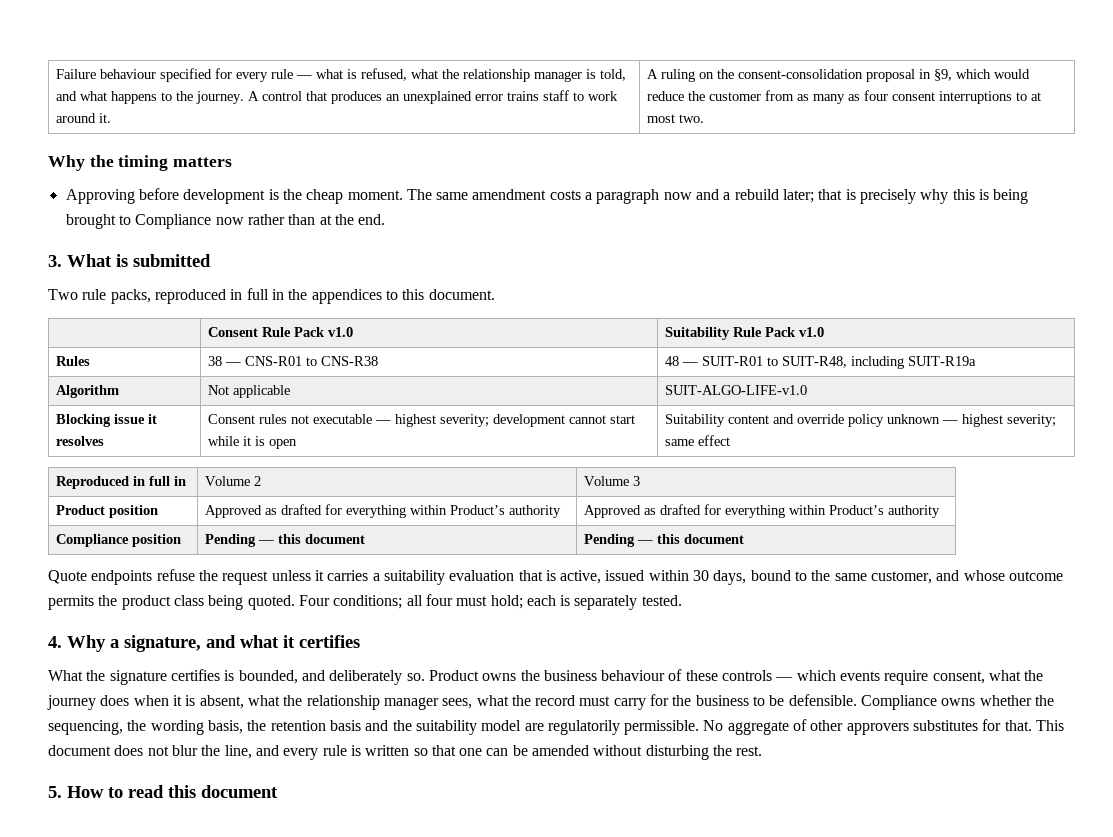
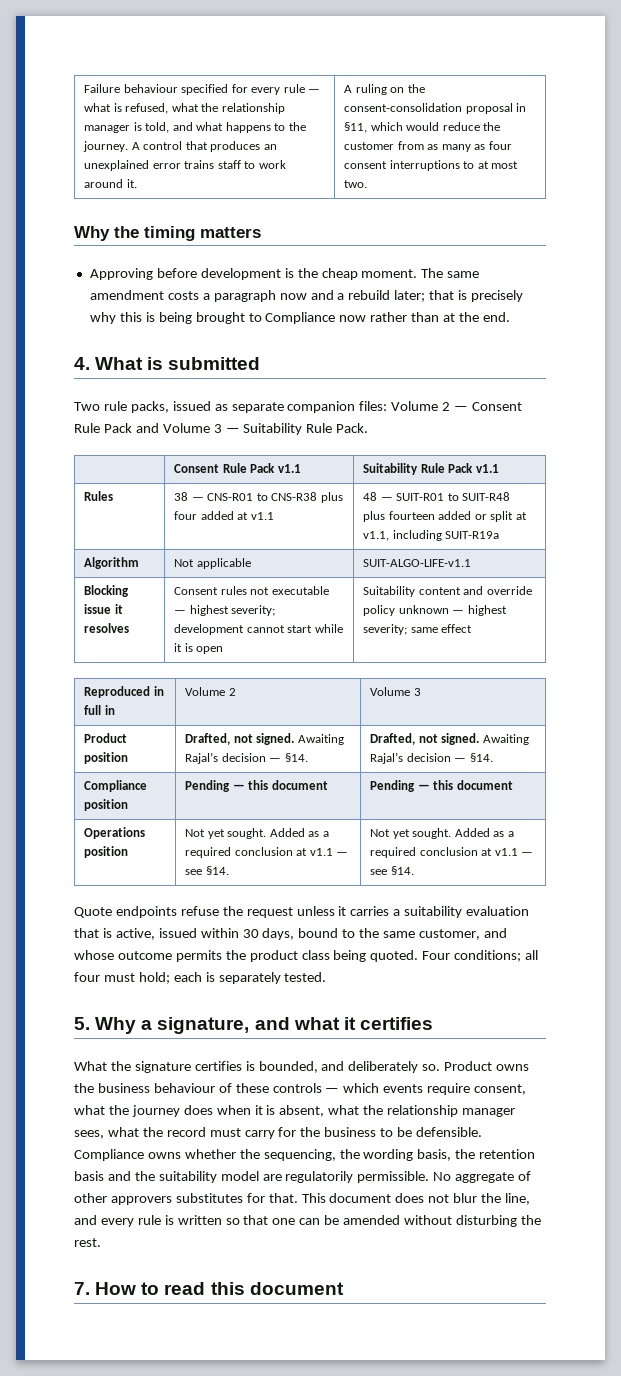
[933,69,952,81] §9, -> [344,122,368,133] §11,
[48,255,62,267] 3. -> [74,357,90,370] 4.
[154,288,495,304] [207,327,353,337] reproduced in full in the appendices to this document. // | Consent Rule Pack v1.0 -> [172,401,523,413] [74,423,369,435] [174,463,301,473] issued as separate companion files: Volume 2 — Consent Rule Pack and Volume 3 — Suitability Rule Pack. // | Consent Rule Pack v1.1
[798,327,824,337] v1.0 -> [475,464,499,473] v1.1
(378, 361) none -> [320,492,343,503] [174,511,274,520] plus four added at v1.1
[781,356,847,368] SUIT-R48, -> [462,492,511,501] [363,511,527,522] [363,531,390,541] SUIT-R48 plus fourteen added or split at v1.1,
[664,385,807,395] SUIT-ALGO-LIFE-v1.0 -> [363,559,472,567] SUIT-ALGO-LIFE-v1.1
[204,504,561,518] [583,504,940,518] Approved as drafted for everything within Product’s authority | Approved as drafted for everything within Product’s authority -> [185,733,344,745] [185,752,308,764] [370,733,529,745] [370,752,493,764] Drafted, not signed. Awaiting Rajal’s decision — §14. | Drafted, not signed. Awaiting Rajal’s decision — §14.
(744, 539) none -> [84,827,146,839] [84,846,129,858] [185,828,329,839] [185,847,349,858] [185,866,229,875] [370,828,514,839] [370,847,534,858] [370,866,414,875] // Operations position | Not yet sought. Added as a required conclusion at v1.1 — see §14. | Not yet sought. Added as a required conclusion at v1.1 — see §14.
[48,636,62,648] 4. -> [74,1017,90,1030] 5.
[48,786,62,798] 5. -> [74,1282,90,1295] 7.

